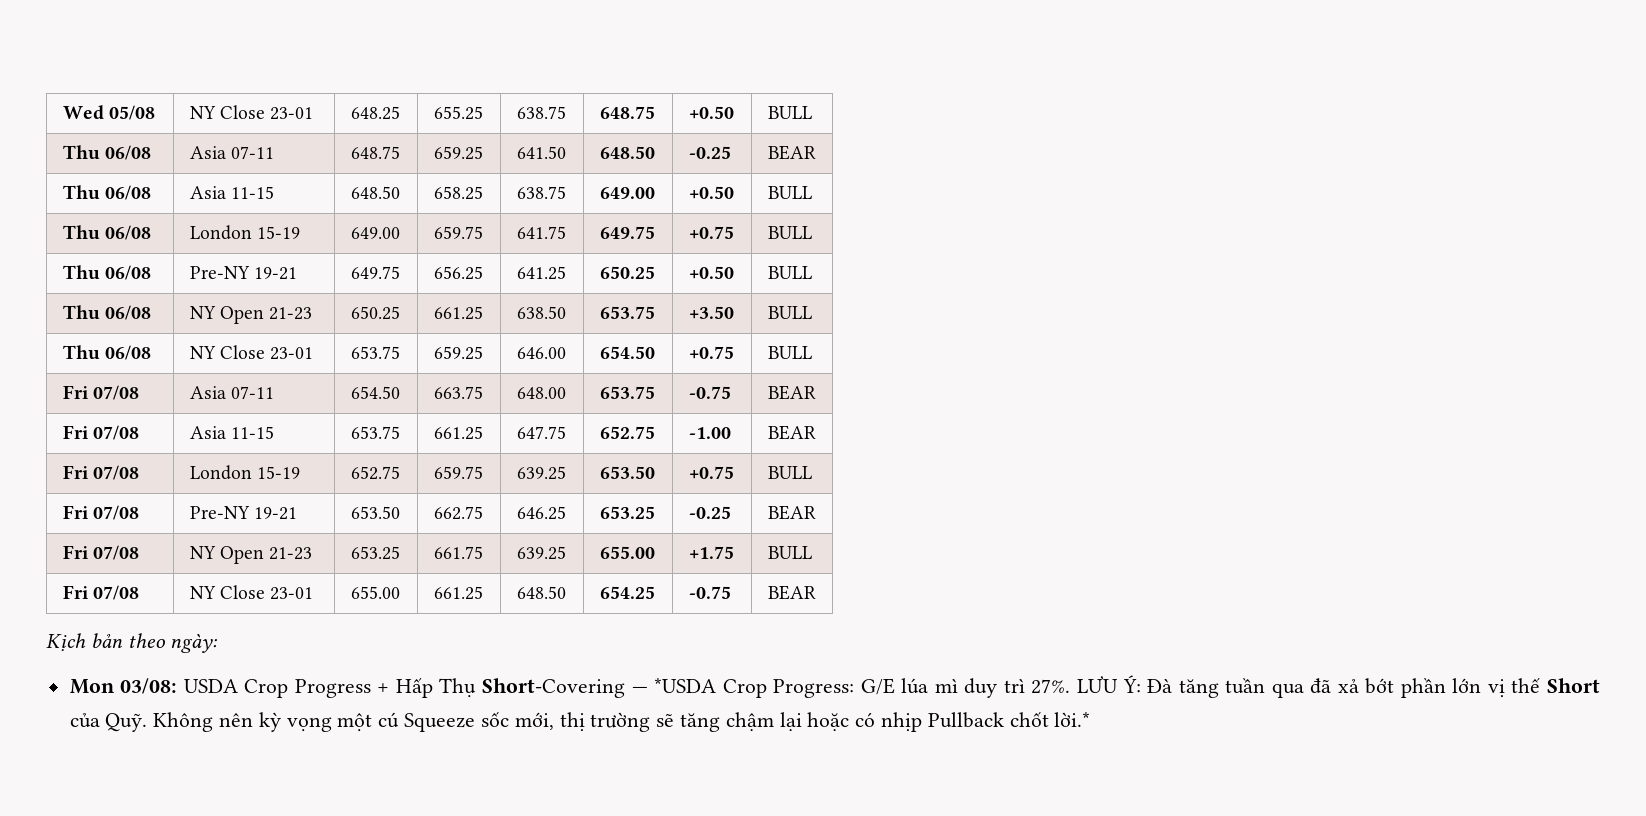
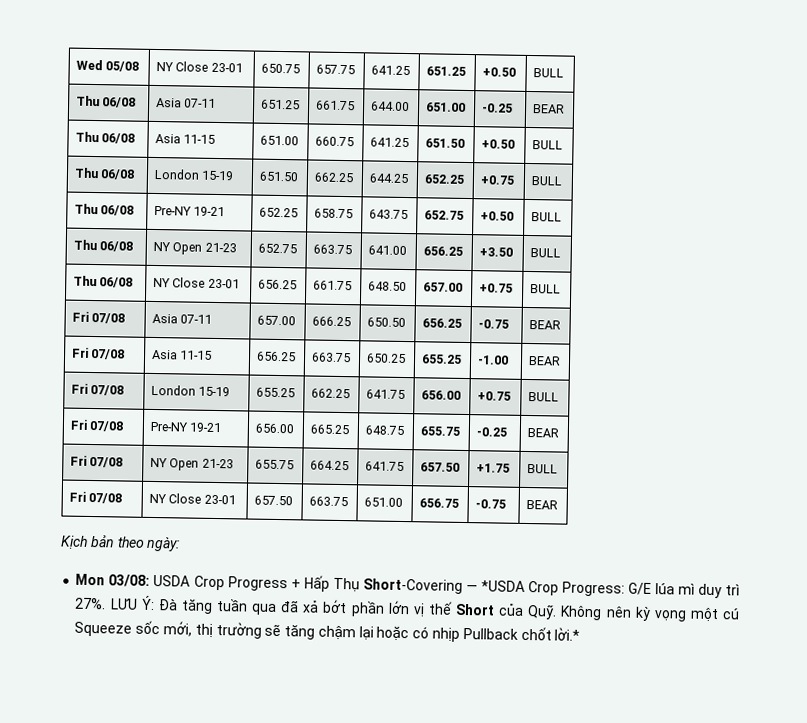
[350,106,400,120] [433,106,483,120] [516,106,566,119] [599,106,655,119] 648.25 | 655.25 | 638.75 | 648.75 -> [261,63,301,74] [316,64,356,75] [371,65,411,76] [426,66,467,76] 650.75 | 657.75 | 641.25 | 651.25
[350,146,400,159] [433,146,483,160] [516,146,566,159] [599,146,655,159] 648.75 | 659.25 | 641.50 | 648.50 -> [261,99,301,110] [316,100,356,111] [371,101,411,112] [426,102,467,112] 651.25 | 661.75 | 644.00 | 651.00
[350,186,400,199] [433,186,483,200] [516,186,566,199] [599,187,655,199] 648.50 | 658.25 | 638.75 | 649.00 -> [260,135,300,146] [315,136,355,147] [370,137,410,148] [425,138,466,148] 651.00 | 660.75 | 641.25 | 651.50
[350,227,400,239] [433,226,483,239] [516,226,566,239] [599,226,655,239] 649.00 | 659.75 | 641.75 | 649.75 -> [259,171,300,182] [314,172,355,183] [369,173,410,184] [424,174,466,184] 651.50 | 662.25 | 644.25 | 652.25
[350,266,400,279] [433,266,483,280] [516,266,566,280] [599,266,655,279] 649.75 | 656.25 | 641.25 | 650.25 -> [259,207,299,218] [314,208,354,219] [369,209,409,220] [424,210,465,220] 652.25 | 658.75 | 643.75 | 652.75
[350,306,400,320] [433,306,483,320] [516,306,566,319] [599,306,655,319] 650.25 | 661.25 | 638.50 | 653.75 -> [258,243,298,254] [313,244,353,255] [368,245,408,256] [423,246,464,256] 652.75 | 663.75 | 641.00 | 656.25
[350,346,400,359] [433,346,483,360] [516,347,566,359] [599,346,655,359] 653.75 | 659.25 | 646.00 | 654.50 -> [258,279,298,290] [313,280,353,291] [368,281,408,292] [423,282,464,292] 656.25 | 661.75 | 648.50 | 657.00
[350,386,400,399] [433,386,483,399] [516,387,566,399] [599,386,655,399] 654.50 | 663.75 | 648.00 | 653.75 -> [257,315,297,326] [312,316,352,327] [367,317,407,328] [422,318,463,328] 657.00 | 666.25 | 650.50 | 656.25
[350,426,400,439] [433,426,483,440] [516,426,566,439] [599,426,655,439] 653.75 | 661.25 | 647.75 | 652.75 -> [256,351,297,362] [311,352,352,363] [366,353,407,364] [421,354,463,364] 656.25 | 663.75 | 650.25 | 655.25
[350,466,400,480] [433,466,483,479] [516,466,566,480] [599,466,655,479] 652.75 | 659.75 | 639.25 | 653.50 -> [256,387,296,398] [311,388,351,399] [366,389,406,400] [421,390,462,400] 655.25 | 662.25 | 641.75 | 656.00
[350,506,400,519] [433,506,483,520] [516,506,566,520] [599,506,655,519] 653.50 | 662.75 | 646.25 | 653.25 -> [255,423,295,434] [310,424,350,435] [365,425,405,436] [420,426,461,436] 656.00 | 665.25 | 648.75 | 655.75
[350,546,400,560] [433,546,483,559] [516,546,566,560] [599,546,655,559] 653.25 | 661.75 | 639.25 | 655.00 -> [255,459,295,470] [310,460,350,471] [365,461,405,472] [420,462,461,472] 655.75 | 664.25 | 641.75 | 657.50
[350,586,400,599] [433,586,483,600] [516,586,566,599] [599,586,655,599] 655.00 | 661.25 | 648.50 | 654.25 -> [254,495,294,506] [309,496,349,507] [364,497,404,508] [419,498,460,508] 657.50 | 663.75 | 651.00 | 656.75

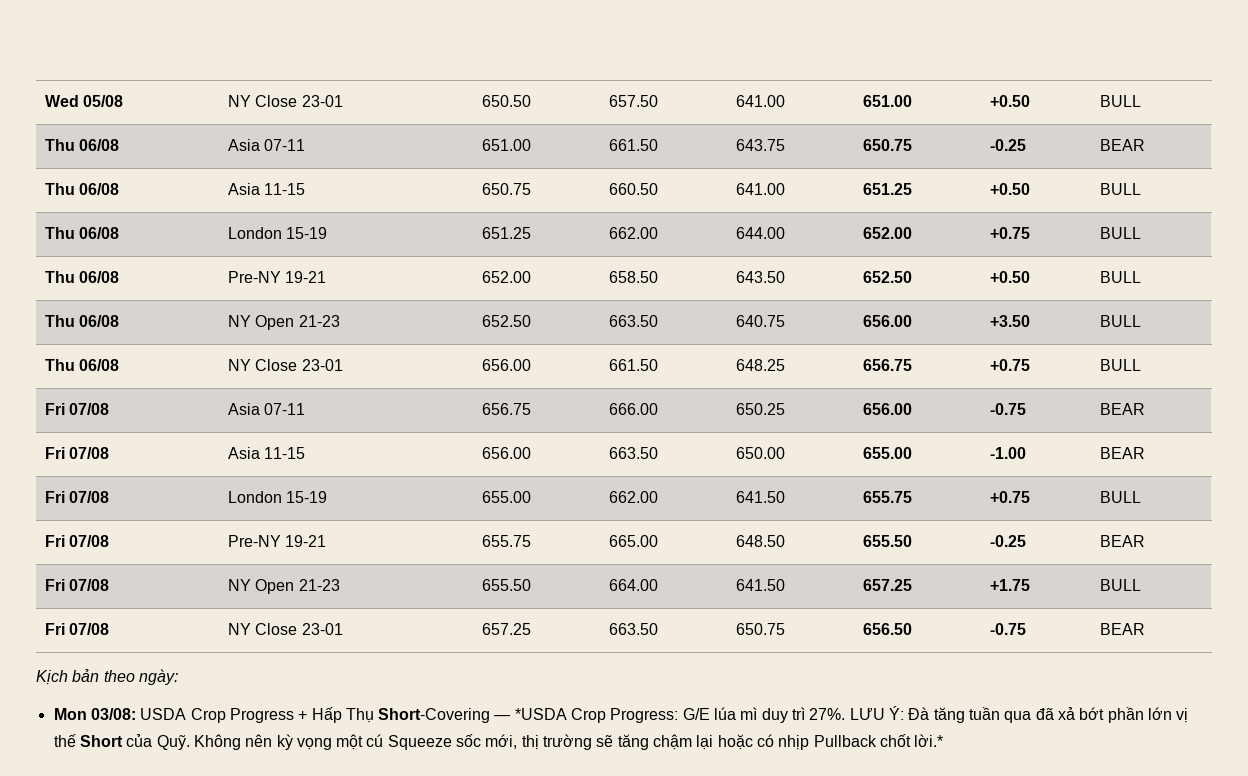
[261,63,301,74] [316,64,356,75] [371,65,411,76] [426,66,467,76] 650.75 | 657.75 | 641.25 | 651.25 -> [482,95,532,107] [609,95,659,107] [736,95,786,107] [863,95,913,107] 650.50 | 657.50 | 641.00 | 651.00
[261,99,301,110] [316,100,356,111] [371,101,411,112] [426,102,467,112] 651.25 | 661.75 | 644.00 | 651.00 -> [482,139,532,151] [609,139,659,151] [736,139,786,151] [863,139,913,151] 651.00 | 661.50 | 643.75 | 650.75
[260,135,300,146] [315,136,355,147] [370,137,410,148] [425,138,466,148] 651.00 | 660.75 | 641.25 | 651.50 -> [482,183,532,195] [609,183,659,195] [736,183,786,195] [863,183,913,195] 650.75 | 660.50 | 641.00 | 651.25
[259,171,300,182] [314,172,355,183] [369,173,410,184] [424,174,466,184] 651.50 | 662.25 | 644.25 | 652.25 -> [482,227,532,239] [609,227,659,239] [736,227,786,239] [863,227,913,239] 651.25 | 662.00 | 644.00 | 652.00
[259,207,299,218] [314,208,354,219] [369,209,409,220] [424,210,465,220] 652.25 | 658.75 | 643.75 | 652.75 -> [482,271,532,283] [609,271,659,283] [736,271,786,283] [863,271,913,283] 652.00 | 658.50 | 643.50 | 652.50
[258,243,298,254] [313,244,353,255] [368,245,408,256] [423,246,464,256] 652.75 | 663.75 | 641.00 | 656.25 -> [482,315,532,327] [609,315,659,327] [736,315,786,327] [863,315,913,327] 652.50 | 663.50 | 640.75 | 656.00
[258,279,298,290] [313,280,353,291] [368,281,408,292] [423,282,464,292] 656.25 | 661.75 | 648.50 | 657.00 -> [482,359,532,371] [609,359,659,371] [736,359,786,371] [863,359,913,371] 656.00 | 661.50 | 648.25 | 656.75
[257,315,297,326] [312,316,352,327] [367,317,407,328] [422,318,463,328] 657.00 | 666.25 | 650.50 | 656.25 -> [482,403,532,415] [609,403,659,415] [736,403,786,415] [863,403,913,415] 656.75 | 666.00 | 650.25 | 656.00
[256,351,297,362] [311,352,352,363] [366,353,407,364] [421,354,463,364] 656.25 | 663.75 | 650.25 | 655.25 -> [482,447,532,459] [609,447,659,459] [736,447,786,459] [863,447,913,459] 656.00 | 663.50 | 650.00 | 655.00
[256,387,296,398] [311,388,351,399] [366,389,406,400] [421,390,462,400] 655.25 | 662.25 | 641.75 | 656.00 -> [482,491,532,503] [609,491,659,503] [736,491,786,503] [863,491,913,503] 655.00 | 662.00 | 641.50 | 655.75
[255,423,295,434] [310,424,350,435] [365,425,405,436] [420,426,461,436] 656.00 | 665.25 | 648.75 | 655.75 -> [482,535,532,547] [609,535,659,547] [736,535,786,547] [863,535,913,547] 655.75 | 665.00 | 648.50 | 655.50
[255,459,295,470] [310,460,350,471] [365,461,405,472] [420,462,461,472] 655.75 | 664.25 | 641.75 | 657.50 -> [482,579,532,591] [609,579,659,591] [736,579,786,591] [863,579,913,591] 655.50 | 664.00 | 641.50 | 657.25
[254,495,294,506] [309,496,349,507] [364,497,404,508] [419,498,460,508] 657.50 | 663.75 | 651.00 | 656.75 -> [482,623,532,635] [609,623,659,635] [736,623,786,635] [863,623,913,635] 657.25 | 663.50 | 650.75 | 656.50

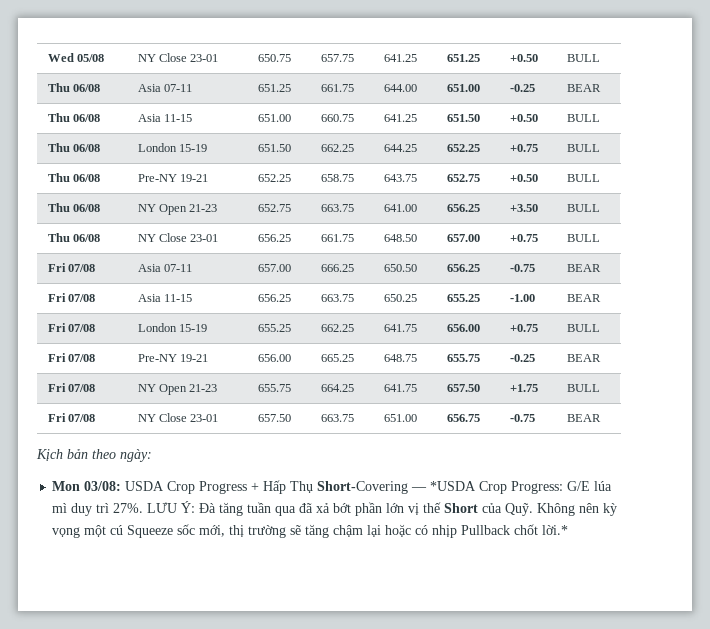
[482,95,532,107] [609,95,659,107] [736,95,786,107] [863,95,913,107] 650.50 | 657.50 | 641.00 | 651.00 -> [257,54,291,62] [320,54,354,62] [383,54,417,62] [446,54,480,62] 650.75 | 657.75 | 641.25 | 651.25
[482,139,532,151] [609,139,659,151] [736,139,786,151] [863,139,913,151] 651.00 | 661.50 | 643.75 | 650.75 -> [257,84,291,92] [320,84,354,92] [383,84,417,92] [446,84,480,92] 651.25 | 661.75 | 644.00 | 651.00
[482,183,532,195] [609,183,659,195] [736,183,786,195] [863,183,913,195] 650.75 | 660.50 | 641.00 | 651.25 -> [257,114,291,122] [320,114,354,122] [383,114,417,122] [446,114,480,122] 651.00 | 660.75 | 641.25 | 651.50
[482,227,532,239] [609,227,659,239] [736,227,786,239] [863,227,913,239] 651.25 | 662.00 | 644.00 | 652.00 -> [257,144,291,152] [320,144,354,152] [383,144,417,152] [446,144,480,152] 651.50 | 662.25 | 644.25 | 652.25
[482,271,532,283] [609,271,659,283] [736,271,786,283] [863,271,913,283] 652.00 | 658.50 | 643.50 | 652.50 -> [257,174,291,182] [320,174,354,182] [383,174,417,182] [446,174,480,182] 652.25 | 658.75 | 643.75 | 652.75
[482,315,532,327] [609,315,659,327] [736,315,786,327] [863,315,913,327] 652.50 | 663.50 | 640.75 | 656.00 -> [257,204,291,212] [320,204,354,212] [383,204,417,212] [446,204,480,212] 652.75 | 663.75 | 641.00 | 656.25
[482,359,532,371] [609,359,659,371] [736,359,786,371] [863,359,913,371] 656.00 | 661.50 | 648.25 | 656.75 -> [257,234,291,242] [320,234,354,242] [383,234,417,242] [446,234,480,242] 656.25 | 661.75 | 648.50 | 657.00
[482,403,532,415] [609,403,659,415] [736,403,786,415] [863,403,913,415] 656.75 | 666.00 | 650.25 | 656.00 -> [257,264,291,272] [320,264,354,272] [383,264,417,272] [446,264,480,272] 657.00 | 666.25 | 650.50 | 656.25
[482,447,532,459] [609,447,659,459] [736,447,786,459] [863,447,913,459] 656.00 | 663.50 | 650.00 | 655.00 -> [257,294,291,302] [320,294,354,302] [383,294,417,302] [446,294,480,302] 656.25 | 663.75 | 650.25 | 655.25
[482,491,532,503] [609,491,659,503] [736,491,786,503] [863,491,913,503] 655.00 | 662.00 | 641.50 | 655.75 -> [257,324,291,332] [320,324,354,332] [383,324,417,332] [446,324,480,332] 655.25 | 662.25 | 641.75 | 656.00
[482,535,532,547] [609,535,659,547] [736,535,786,547] [863,535,913,547] 655.75 | 665.00 | 648.50 | 655.50 -> [257,354,291,362] [320,354,354,362] [383,354,417,362] [446,354,480,362] 656.00 | 665.25 | 648.75 | 655.75
[482,579,532,591] [609,579,659,591] [736,579,786,591] [863,579,913,591] 655.50 | 664.00 | 641.50 | 657.25 -> [257,384,291,392] [320,384,354,392] [383,384,417,392] [446,384,480,392] 655.75 | 664.25 | 641.75 | 657.50
[482,623,532,635] [609,623,659,635] [736,623,786,635] [863,623,913,635] 657.25 | 663.50 | 650.75 | 656.50 -> [257,414,291,422] [320,414,354,422] [383,414,417,422] [446,414,480,422] 657.50 | 663.75 | 651.00 | 656.75

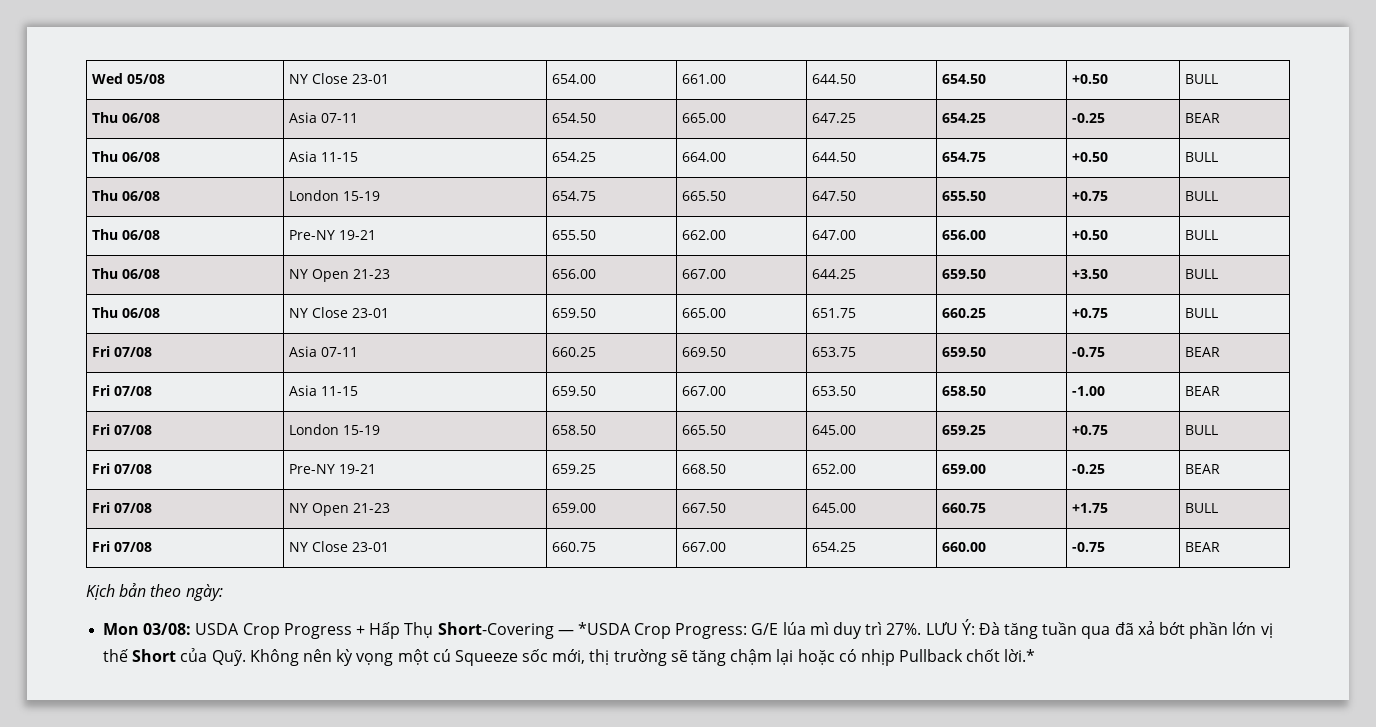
[257,54,291,62] [320,54,354,62] [383,54,417,62] [446,54,480,62] 650.75 | 657.75 | 641.25 | 651.25 -> [552,74,597,84] [682,74,727,84] [812,74,857,84] [942,74,987,84] 654.00 | 661.00 | 644.50 | 654.50
[257,84,291,92] [320,84,354,92] [383,84,417,92] [446,84,480,92] 651.25 | 661.75 | 644.00 | 651.00 -> [552,113,597,123] [682,113,727,123] [812,113,857,123] [942,113,987,123] 654.50 | 665.00 | 647.25 | 654.25
[257,114,291,122] [320,114,354,122] [383,114,417,122] [446,114,480,122] 651.00 | 660.75 | 641.25 | 651.50 -> [552,152,597,162] [682,152,727,162] [812,152,857,162] [942,152,987,162] 654.25 | 664.00 | 644.50 | 654.75
[257,144,291,152] [320,144,354,152] [383,144,417,152] [446,144,480,152] 651.50 | 662.25 | 644.25 | 652.25 -> [552,191,597,201] [682,191,727,201] [812,191,857,201] [942,191,987,201] 654.75 | 665.50 | 647.50 | 655.50
[257,174,291,182] [320,174,354,182] [383,174,417,182] [446,174,480,182] 652.25 | 658.75 | 643.75 | 652.75 -> [552,230,597,240] [682,230,727,240] [812,230,857,240] [942,230,987,240] 655.50 | 662.00 | 647.00 | 656.00
[257,204,291,212] [320,204,354,212] [383,204,417,212] [446,204,480,212] 652.75 | 663.75 | 641.00 | 656.25 -> [552,269,597,279] [682,269,727,279] [812,269,857,279] [942,269,987,279] 656.00 | 667.00 | 644.25 | 659.50
[257,234,291,242] [320,234,354,242] [383,234,417,242] [446,234,480,242] 656.25 | 661.75 | 648.50 | 657.00 -> [552,308,597,318] [682,308,727,318] [812,308,857,318] [942,308,987,318] 659.50 | 665.00 | 651.75 | 660.25
[257,264,291,272] [320,264,354,272] [383,264,417,272] [446,264,480,272] 657.00 | 666.25 | 650.50 | 656.25 -> [552,347,597,357] [682,347,727,357] [812,347,857,357] [942,347,987,357] 660.25 | 669.50 | 653.75 | 659.50
[257,294,291,302] [320,294,354,302] [383,294,417,302] [446,294,480,302] 656.25 | 663.75 | 650.25 | 655.25 -> [552,386,597,396] [682,386,727,396] [812,386,857,396] [942,386,987,396] 659.50 | 667.00 | 653.50 | 658.50
[257,324,291,332] [320,324,354,332] [383,324,417,332] [446,324,480,332] 655.25 | 662.25 | 641.75 | 656.00 -> [552,425,597,435] [682,425,727,435] [812,425,857,435] [942,425,987,435] 658.50 | 665.50 | 645.00 | 659.25
[257,354,291,362] [320,354,354,362] [383,354,417,362] [446,354,480,362] 656.00 | 665.25 | 648.75 | 655.75 -> [552,464,597,474] [682,464,727,474] [812,464,857,474] [942,464,987,474] 659.25 | 668.50 | 652.00 | 659.00
[257,384,291,392] [320,384,354,392] [383,384,417,392] [446,384,480,392] 655.75 | 664.25 | 641.75 | 657.50 -> [552,503,597,513] [682,503,727,513] [812,503,857,513] [942,503,987,513] 659.00 | 667.50 | 645.00 | 660.75
[257,414,291,422] [320,414,354,422] [383,414,417,422] [446,414,480,422] 657.50 | 663.75 | 651.00 | 656.75 -> [552,542,597,552] [682,542,727,552] [812,542,857,552] [942,542,987,552] 660.75 | 667.00 | 654.25 | 660.00

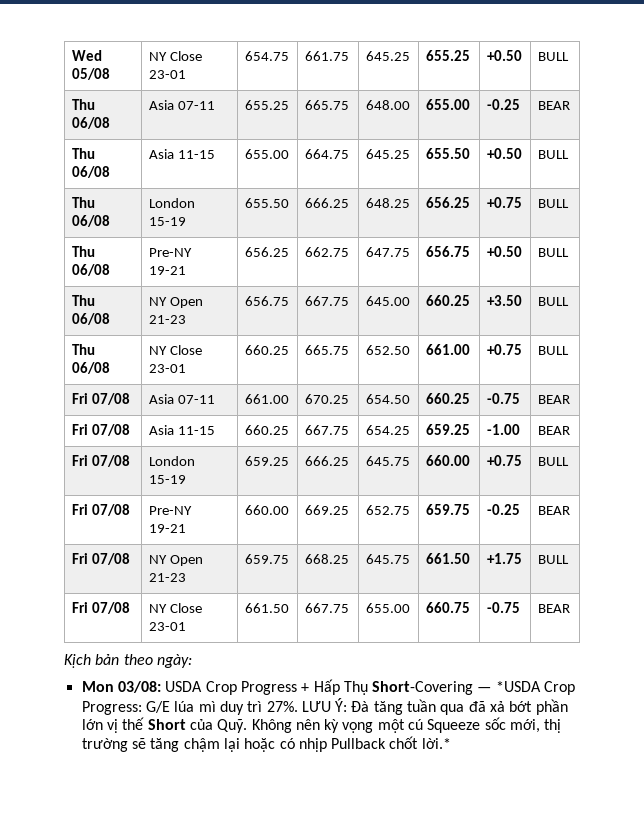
[552,74,597,84] [682,74,727,84] [812,74,857,84] [942,74,987,84] 654.00 | 661.00 | 644.50 | 654.50 -> [244,51,289,61] [304,51,349,61] [365,51,410,61] [425,50,470,61] 654.75 | 661.75 | 645.25 | 655.25
[552,113,597,123] [682,113,727,123] [812,113,857,123] [942,113,987,123] 654.50 | 665.00 | 647.25 | 654.25 -> [244,100,289,110] [304,100,349,110] [365,100,410,110] [425,99,470,110] 655.25 | 665.75 | 648.00 | 655.00
[552,152,597,162] [682,152,727,162] [812,152,857,162] [942,152,987,162] 654.25 | 664.00 | 644.50 | 654.75 -> [244,149,289,159] [304,149,349,159] [365,149,410,159] [425,148,470,159] 655.00 | 664.75 | 645.25 | 655.50
[552,191,597,201] [682,191,727,201] [812,191,857,201] [942,191,987,201] 654.75 | 665.50 | 647.50 | 655.50 -> [244,198,289,208] [304,198,349,208] [365,198,410,208] [425,197,470,208] 655.50 | 666.25 | 648.25 | 656.25
[552,230,597,240] [682,230,727,240] [812,230,857,240] [942,230,987,240] 655.50 | 662.00 | 647.00 | 656.00 -> [244,247,289,257] [304,247,349,257] [365,247,410,257] [425,246,470,257] 656.25 | 662.75 | 647.75 | 656.75
[552,269,597,279] [682,269,727,279] [812,269,857,279] [942,269,987,279] 656.00 | 667.00 | 644.25 | 659.50 -> [244,296,289,306] [304,296,349,306] [365,296,410,306] [425,295,470,306] 656.75 | 667.75 | 645.00 | 660.25
[552,308,597,318] [682,308,727,318] [812,308,857,318] [942,308,987,318] 659.50 | 665.00 | 651.75 | 660.25 -> [244,345,289,355] [304,345,349,355] [365,345,410,355] [425,344,470,355] 660.25 | 665.75 | 652.50 | 661.00
[552,347,597,357] [682,347,727,357] [812,347,857,357] [942,347,987,357] 660.25 | 669.50 | 653.75 | 659.50 -> [244,394,289,404] [304,394,349,404] [365,394,410,404] [425,393,470,404] 661.00 | 670.25 | 654.50 | 660.25
[552,386,597,396] [682,386,727,396] [812,386,857,396] [942,386,987,396] 659.50 | 667.00 | 653.50 | 658.50 -> [244,425,289,435] [304,425,349,435] [365,425,410,435] [425,424,470,435] 660.25 | 667.75 | 654.25 | 659.25
[552,425,597,435] [682,425,727,435] [812,425,857,435] [942,425,987,435] 658.50 | 665.50 | 645.00 | 659.25 -> [244,456,289,466] [304,456,349,466] [365,456,410,466] [425,455,470,466] 659.25 | 666.25 | 645.75 | 660.00
[552,464,597,474] [682,464,727,474] [812,464,857,474] [942,464,987,474] 659.25 | 668.50 | 652.00 | 659.00 -> [244,505,289,515] [304,505,349,515] [365,505,410,515] [425,504,470,515] 660.00 | 669.25 | 652.75 | 659.75
[552,503,597,513] [682,503,727,513] [812,503,857,513] [942,503,987,513] 659.00 | 667.50 | 645.00 | 660.75 -> [244,554,289,564] [304,554,349,564] [365,554,410,564] [425,553,470,564] 659.75 | 668.25 | 645.75 | 661.50
[552,542,597,552] [682,542,727,552] [812,542,857,552] [942,542,987,552] 660.75 | 667.00 | 654.25 | 660.00 -> [244,603,289,613] [304,603,349,613] [365,603,410,613] [425,602,470,613] 661.50 | 667.75 | 655.00 | 660.75

